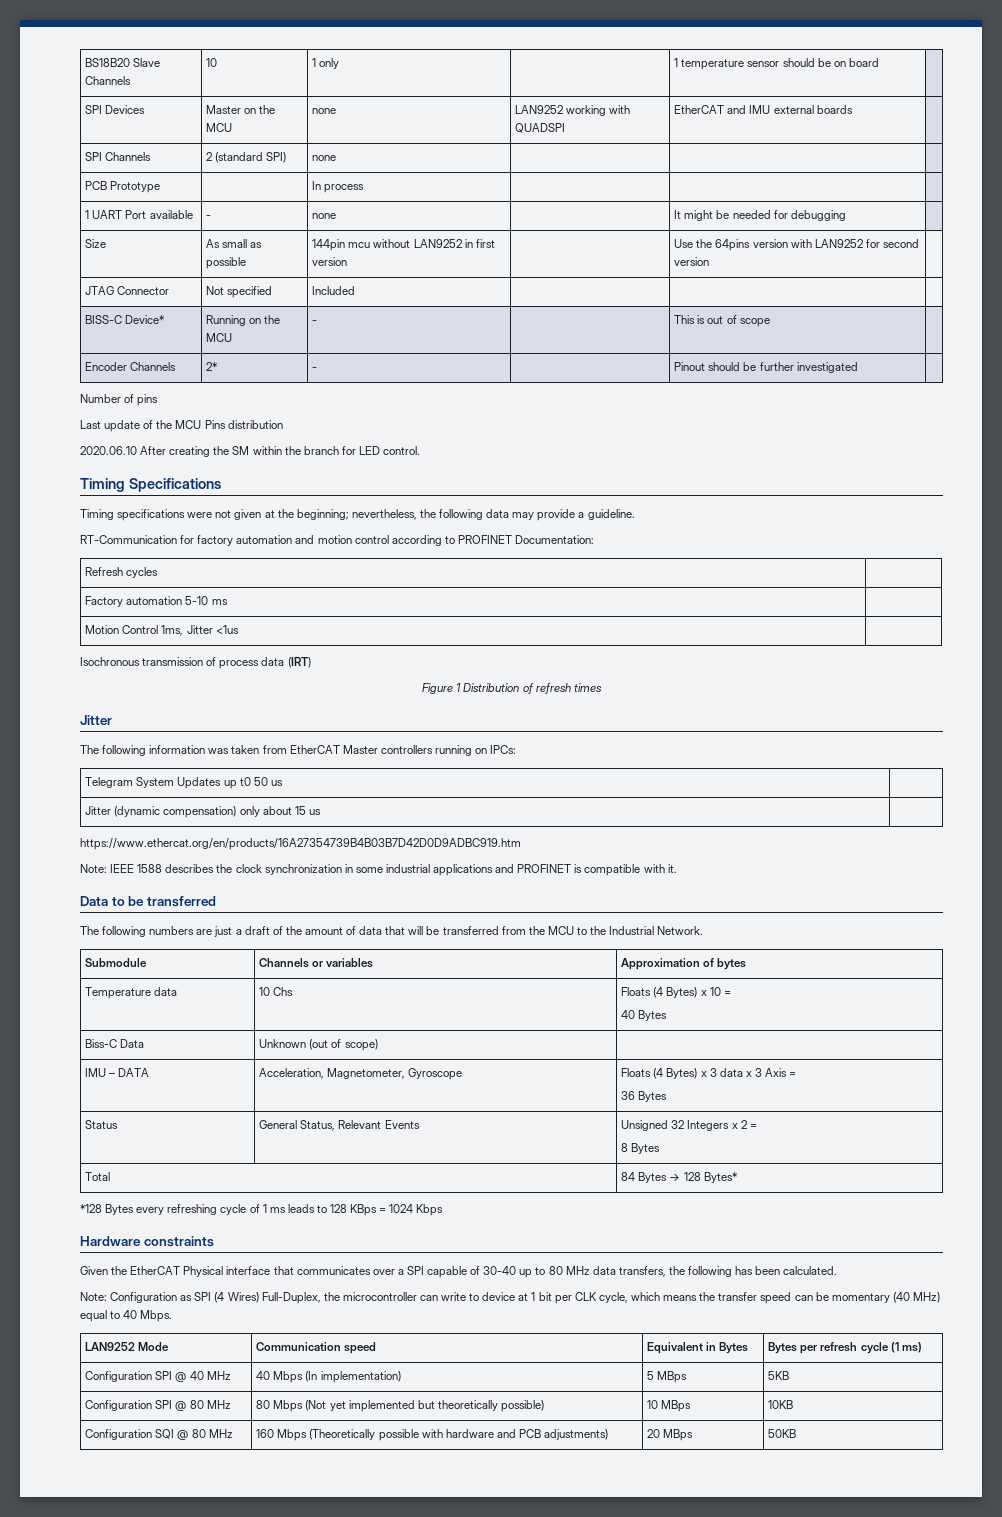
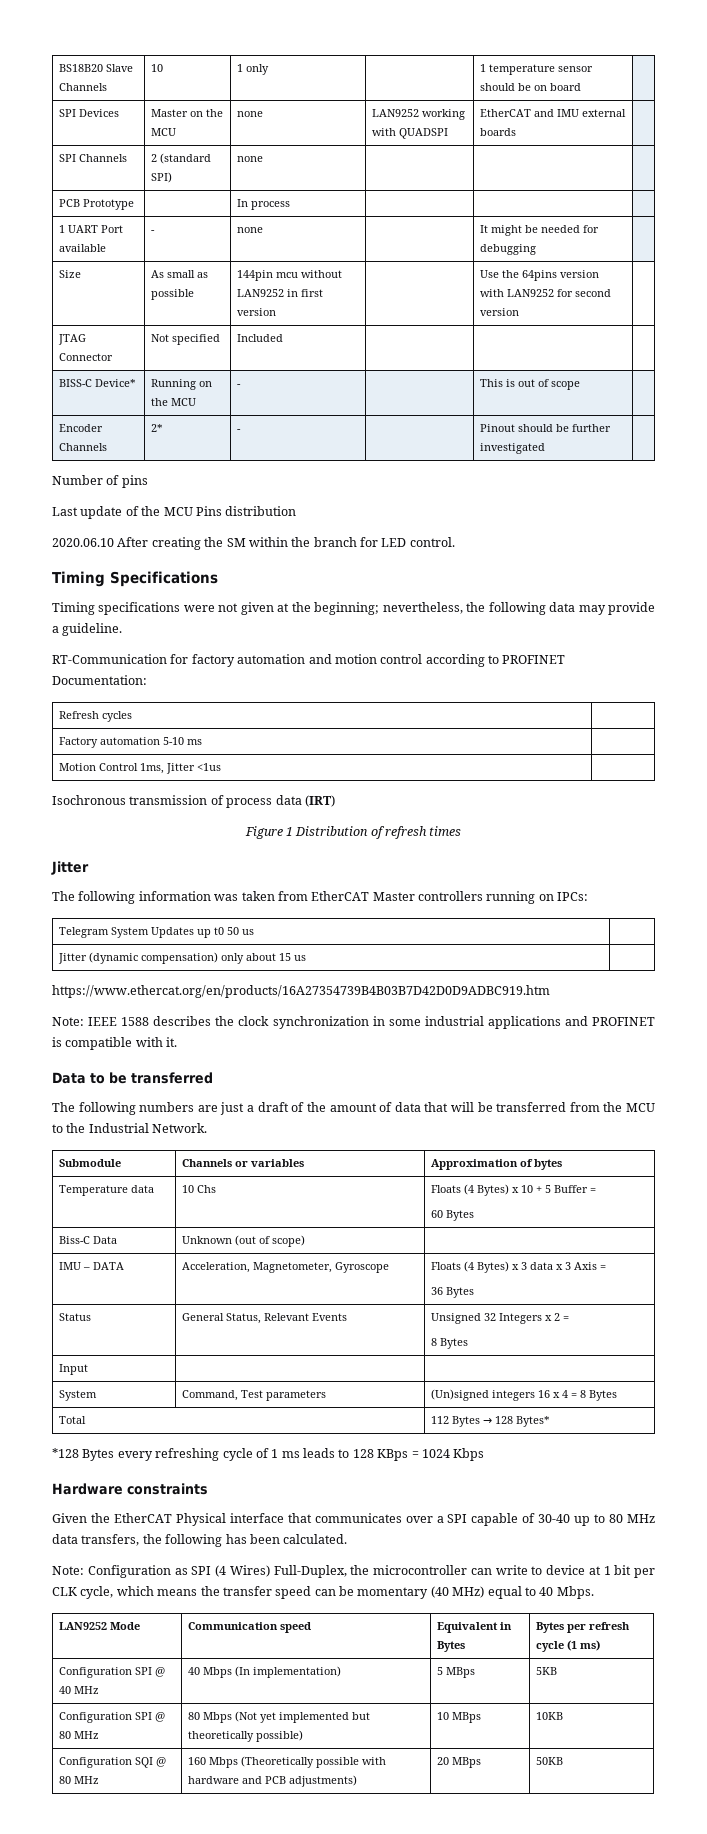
[723,991,731,996] [621,1010,636,1019] = // 40 -> [536,1185,597,1193] [431,1210,444,1218] + 5 Buffer = // 60
(661, 1148) none -> [59,1364,89,1375] [59,1390,98,1401] [182,1390,327,1401] [431,1389,618,1401] // Input | | // System | Command, Test parameters | (Un)signed integers 16 x 4 = 8 Bytes
[621,1172,636,1181] 84 -> [431,1416,450,1424] 112

